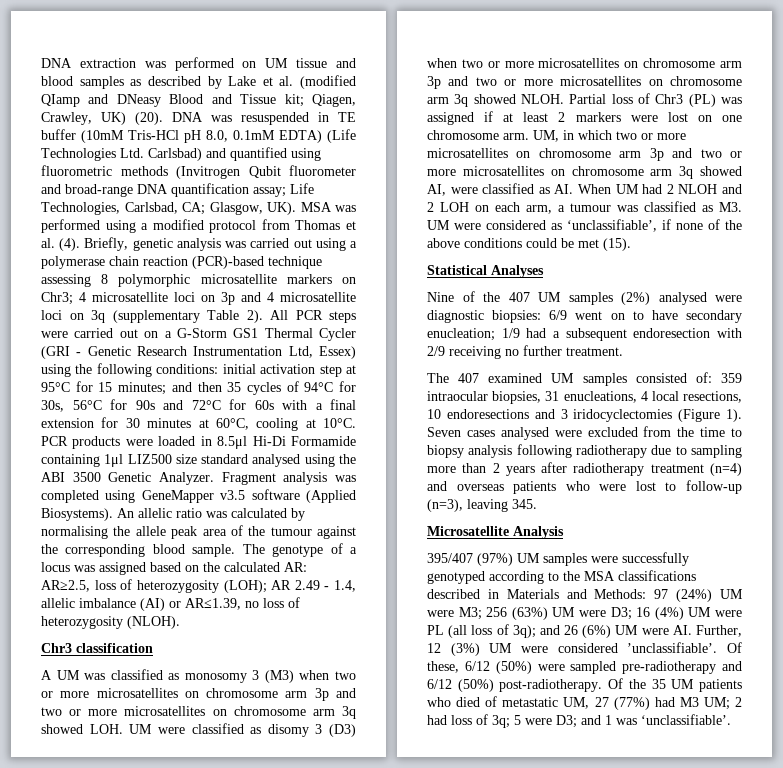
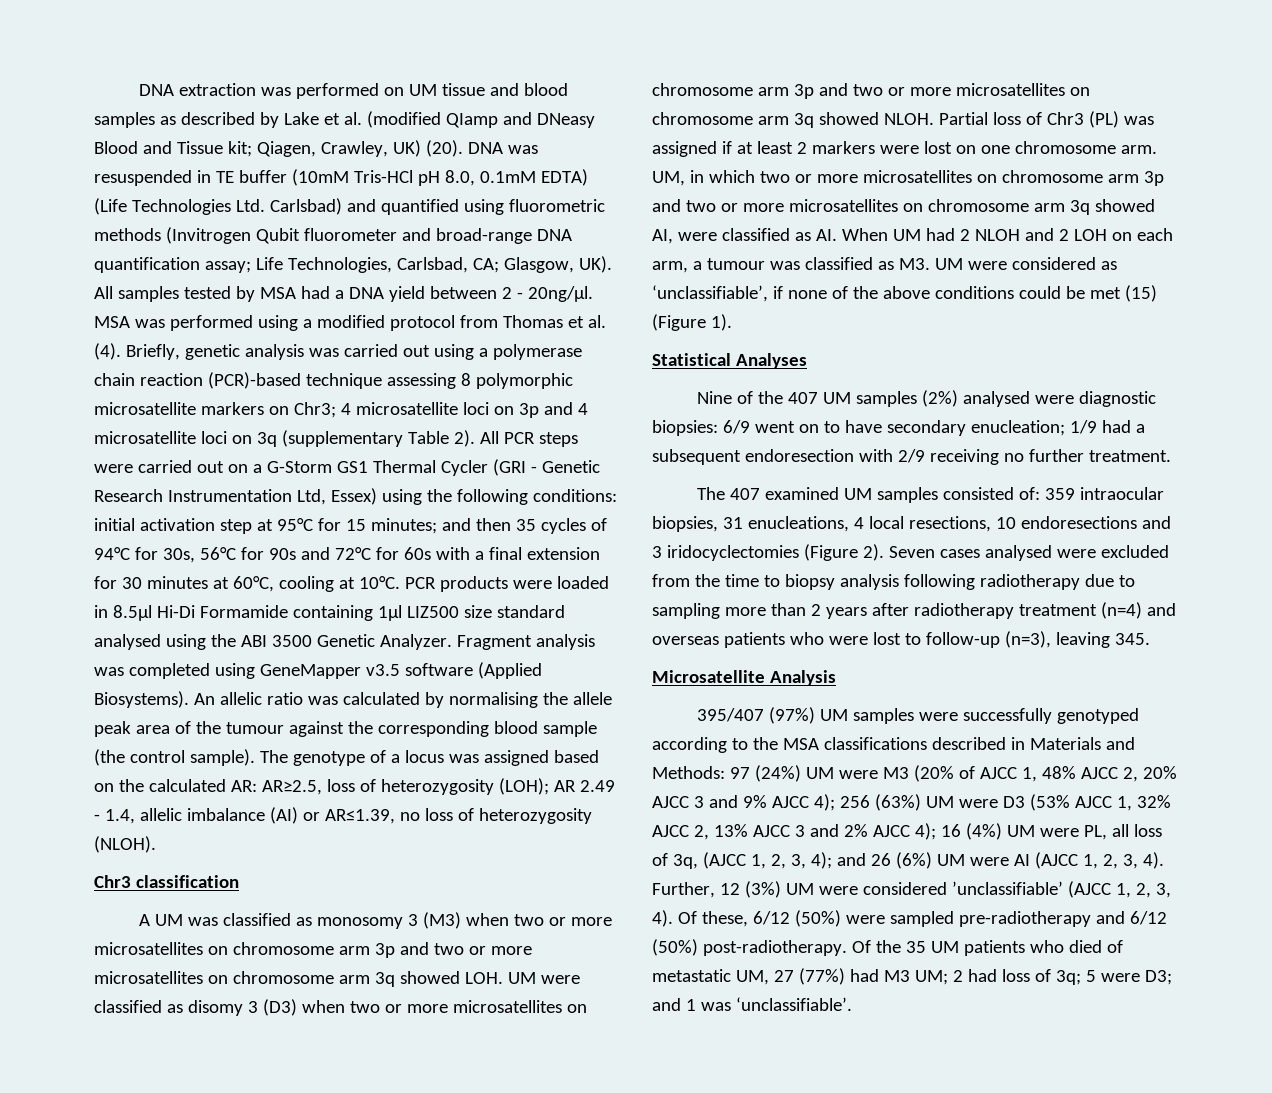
(296, 208) none -> [94,286,593,302] All samples tested by MSA had a DNA yield between 2 - 20ng/μl.
[192,544,236,557] sample. -> [542,721,597,737] [94,749,255,766] sample (the control sample).
[603,238,631,251] (15). -> [1124,285,1157,302] [652,314,732,331] (15) (Figure 1).
[726,409,742,422] 1). -> [862,544,884,561] 2).
[458,607,742,620] [427,624,536,638] M3; 256 (63%) UM were D3; 16 (4%) UM were PL (all loss of 3q); -> [882,765,1177,782] [652,794,1171,811] [652,823,1162,840] [652,852,832,869] M3 (20% of AJCC 1, 48% AJCC 2, 20% AJCC 3 and 9% AJCC 4); 256 (63%) UM were D3 (53% AJCC 1, 32% AJCC 2, 13% AJCC 3 and 2% AJCC 4); 16 (4%) UM were PL, all loss of 3q, (AJCC 1, 2, 3, 4);
[672,625,692,635] AI. -> [1013,852,1164,869] AI (AJCC 1, 2, 3, 4).
[627,642,718,653] ’unclassifiable’. -> [951,881,1171,898] [652,910,673,927] ’unclassifiable’ (AJCC 1, 2, 3, 4).

